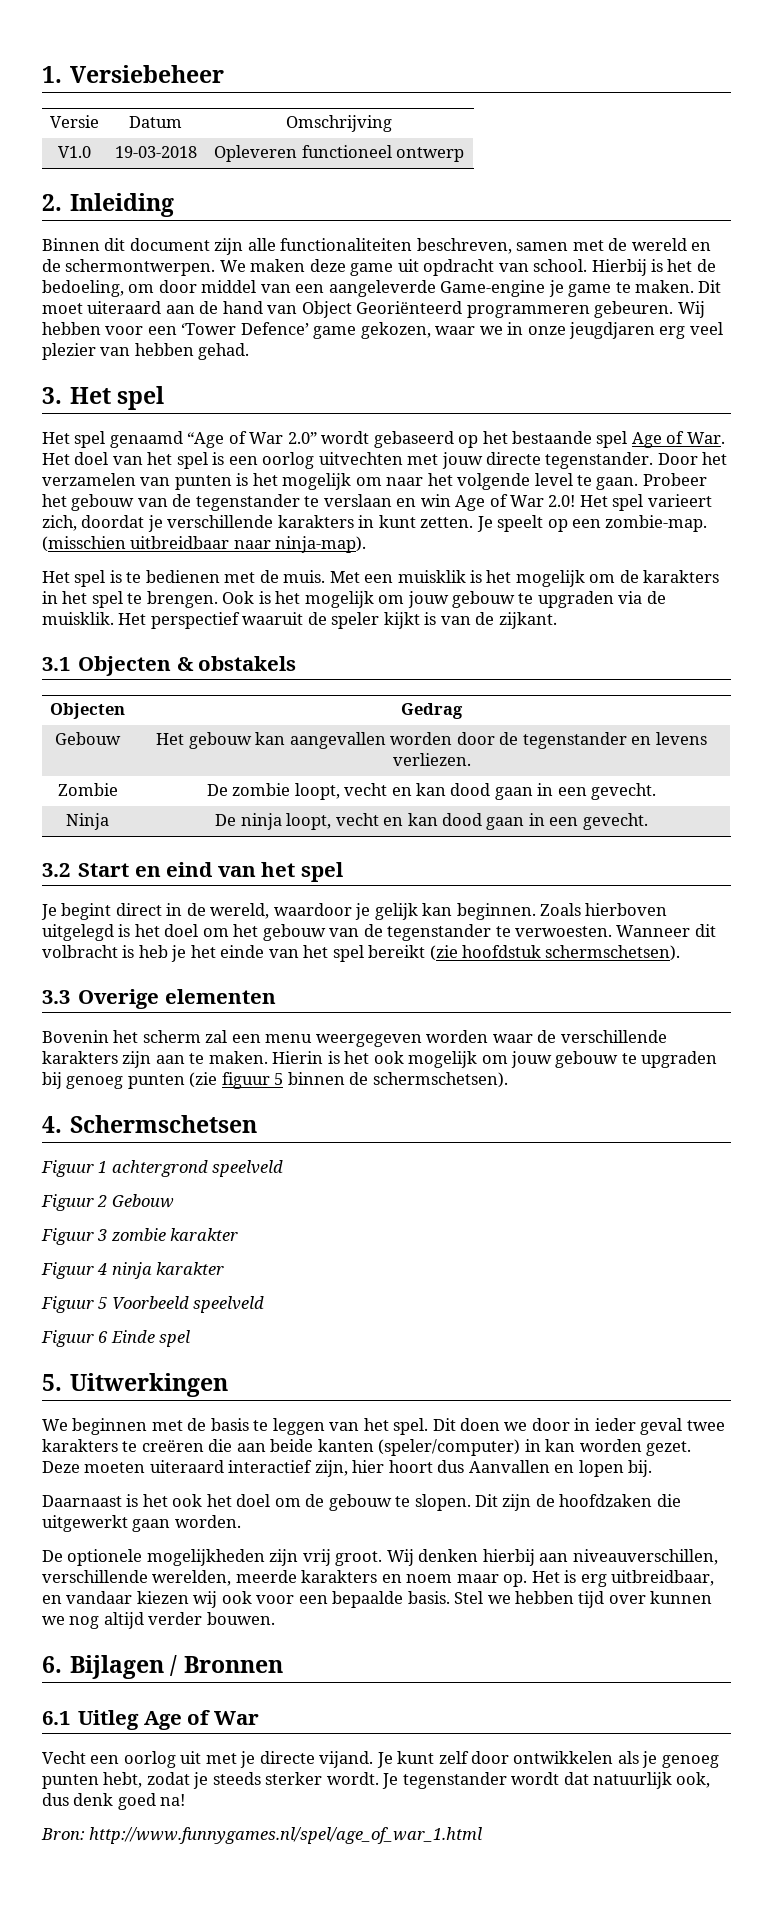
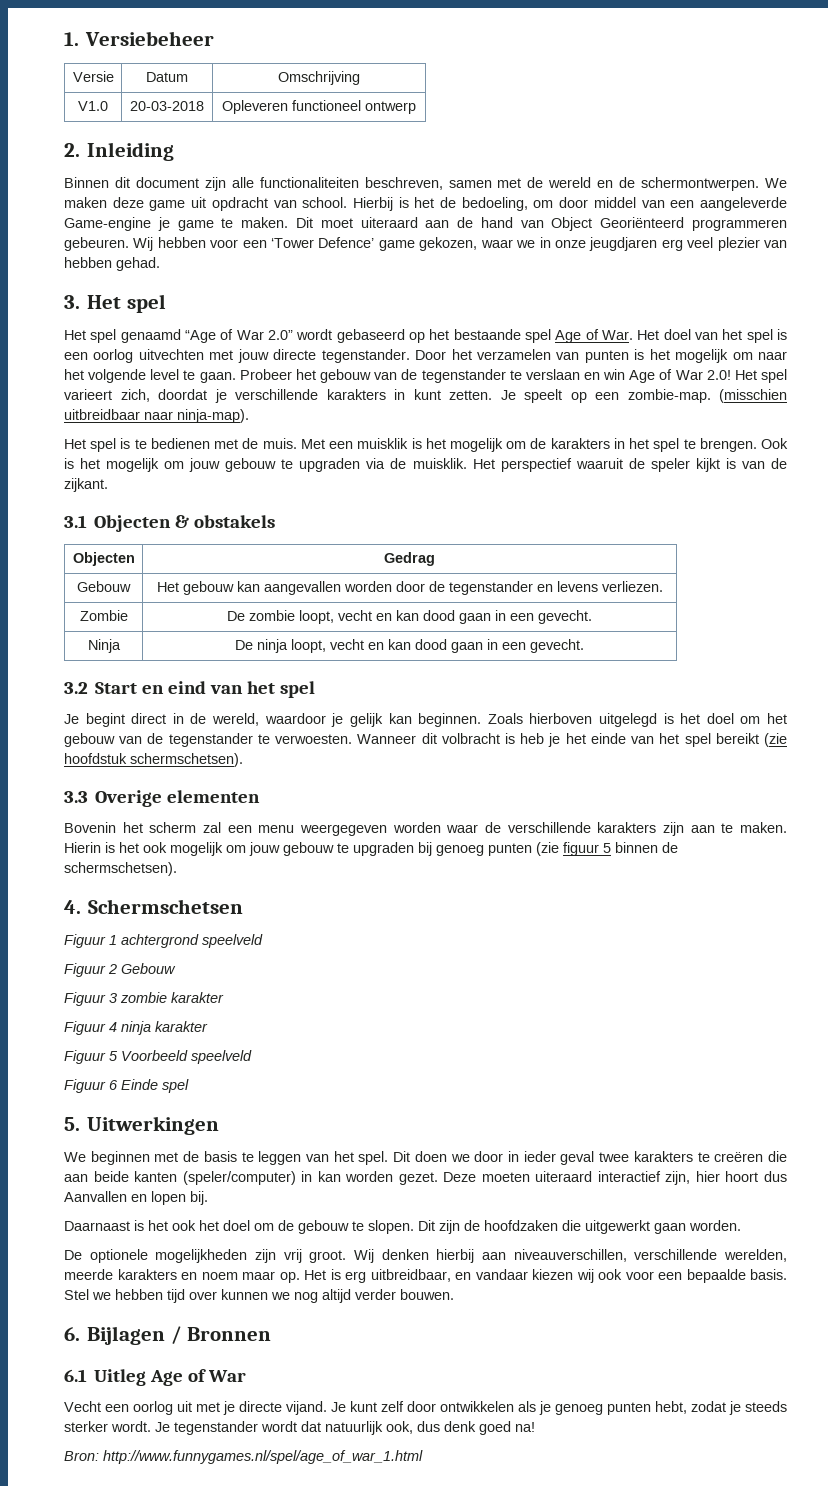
[114,146,197,158] 19-03-2018 -> [130,101,204,111] 20-03-2018

